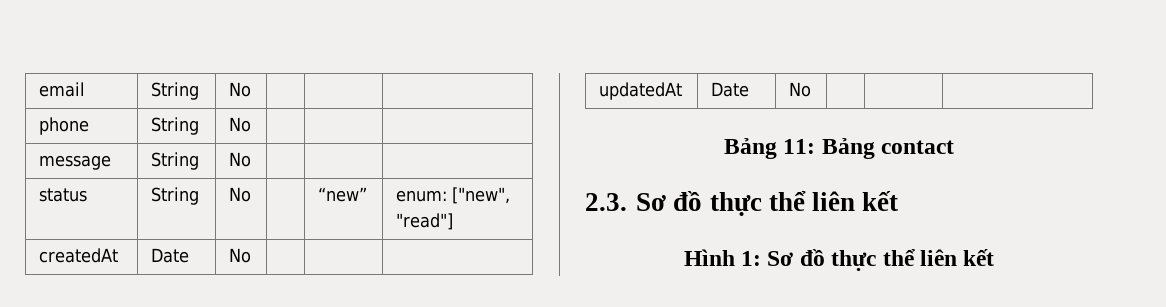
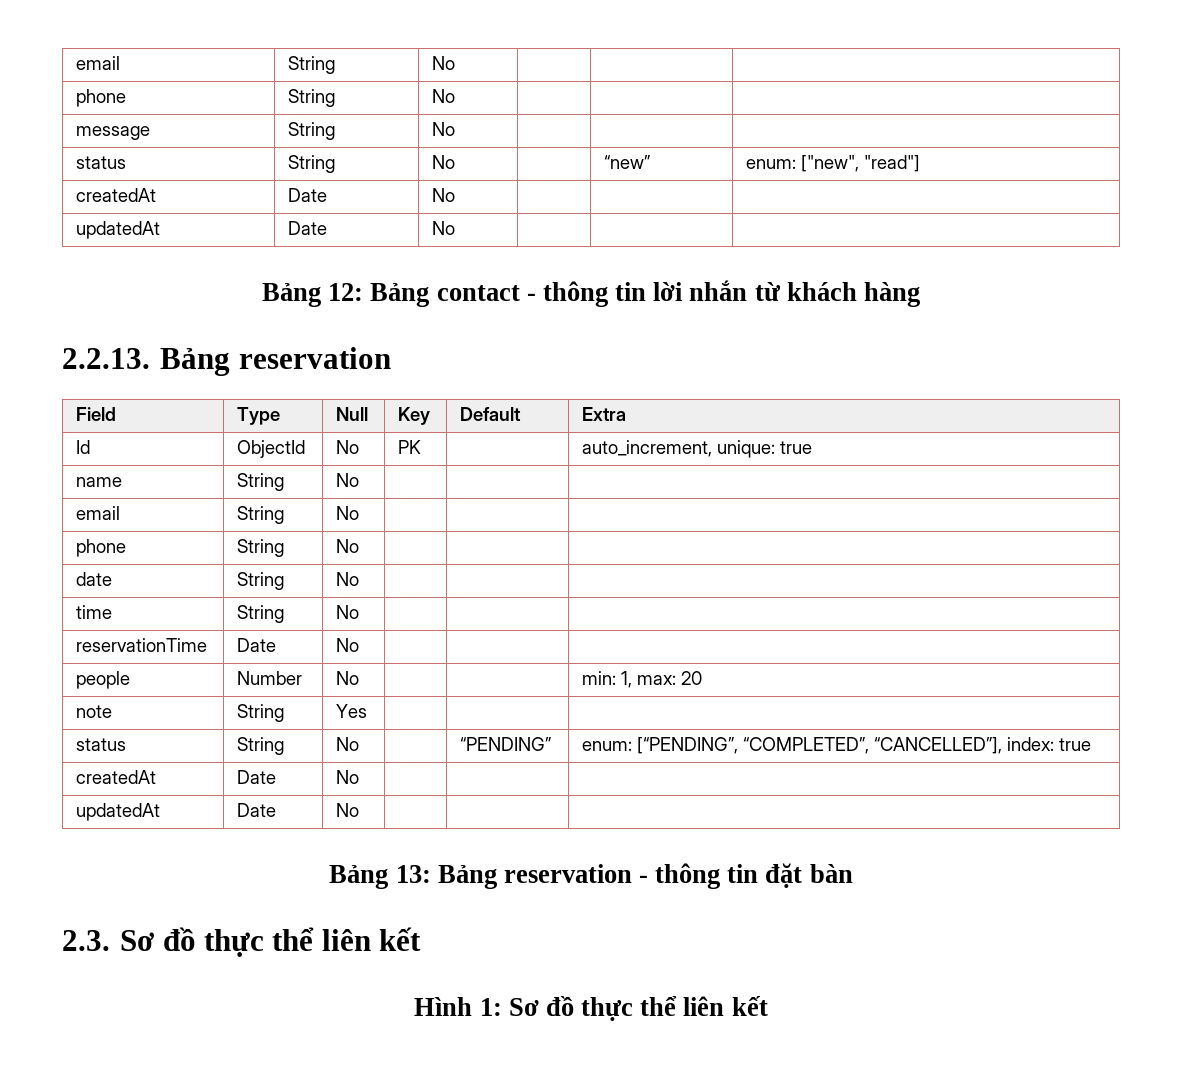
[783,139,816,154] 11: -> [328,283,364,301] 12:
(955, 147) none -> [526,280,920,307] [62,347,391,376] [76,407,117,421] [237,407,281,425] [336,407,369,421] [398,407,431,425] [460,407,522,421] [582,407,627,421] [76,440,91,454] [237,440,306,458] [336,440,360,454] [398,440,422,454] [582,440,813,458] [76,477,123,487] [237,473,285,491] [336,473,360,487] [76,506,121,520] [237,506,285,524] [336,506,360,520] [76,539,127,557] [237,539,285,557] [336,539,360,553] [76,572,113,586] [237,572,285,590] [336,572,360,586] [76,605,113,619] [237,605,285,623] [336,605,360,619] [76,638,208,652] [237,638,277,652] [336,638,360,652] [76,671,131,689] [237,671,303,685] [336,671,360,685] [582,671,703,688] [76,705,113,718] [237,704,285,722] [336,704,368,718] [76,738,127,751] [237,737,285,755] [336,737,360,751] [460,737,552,751] [582,737,1092,754] [76,770,157,784] [237,770,277,784] [336,770,360,784] [76,803,161,821] [237,803,277,817] [336,803,360,817] [329,863,853,889] - thông tin lời nhắn từ khách hàng // 2.2.13. Bảng reservation // Field | Type | Null | Key | Default | Extra // Id | ObjectId | No | PK | | auto_increment, unique: true // name | String | No | | | // email | String | No | | | // phone | String | No | | | // date | String | No | | | // time | String | No | | | // reservationTime | Date | No | | | // people | Number | No | | | min: 1, max: 20 // note | String | Yes | | | // status | String | No | | “PENDING” | enum: [“PENDING”, “COMPLETED”, “CANCELLED”], index: true // createdAt | Date | No | | | // updatedAt | Date | No | | | // Bảng 13: Bảng reservation - thông tin đặt bàn

